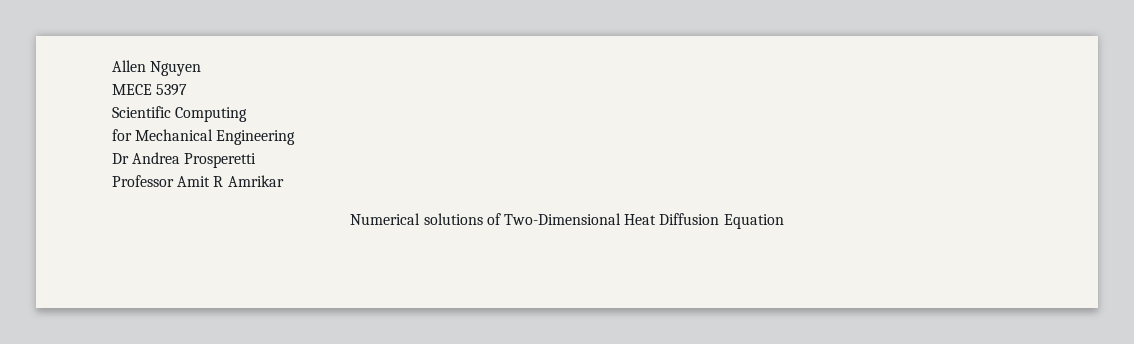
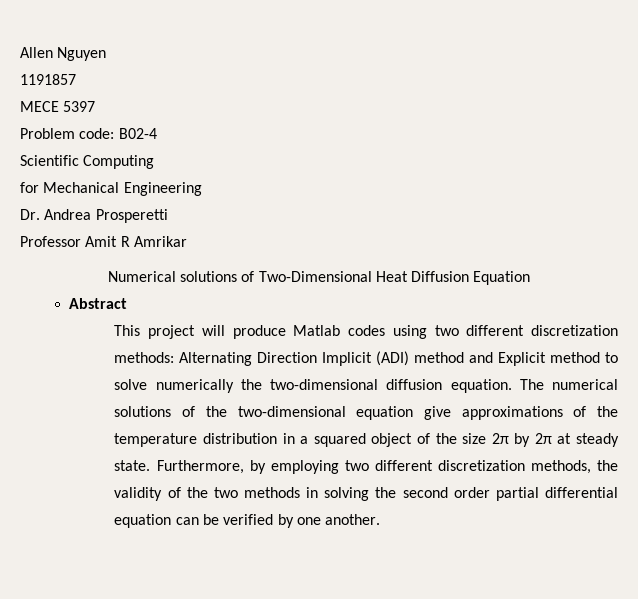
(202, 68) none -> [20,74,76,85] // 1191857
(188, 90) none -> [20,128,157,139] // Problem code: B02-4
[112,153,129,164] Dr -> [20,209,40,220] Dr.
(784, 221) none -> [69,298,128,309] [114,325,619,339] [114,351,618,366] [114,379,618,393] [114,406,619,420] [114,433,620,447] [114,460,619,474] [114,487,618,501] [114,514,381,528] // Abstract // This project will produce Matlab codes using two different discretization methods: Alternating Direction Implicit (ADI) method and Explicit method to solve numerically the two-dimensional diffusion equation. The numerical solutions of the two-dimensional equation give approximations of the temperature distribution in a squared object of the size 2π by 2π at steady state. Furthermore, by employing two different discretization methods, the validity of the two methods in solving the second order partial differential equation can be verified by one another.

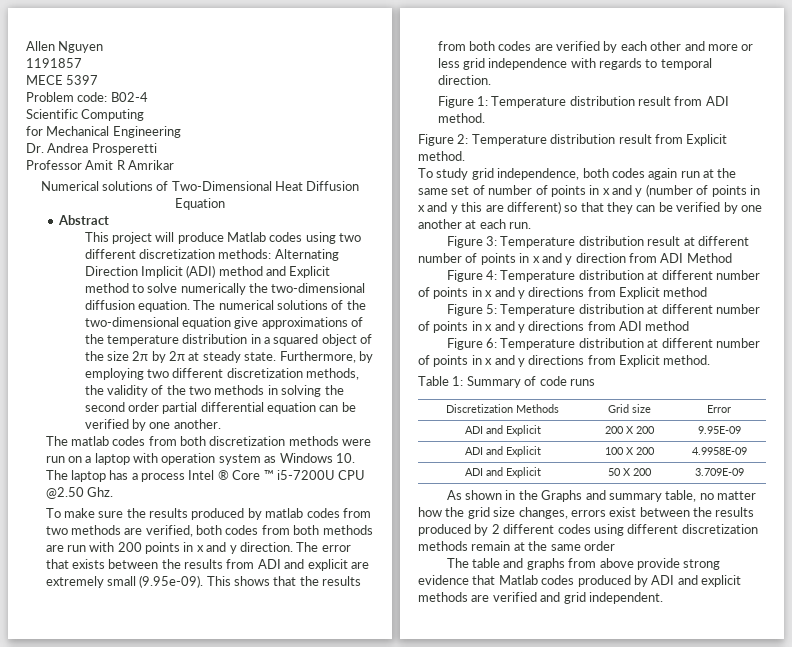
(381, 519) none -> [45,436,372,446] [45,453,355,465] [45,470,366,482] [45,487,113,499] [45,508,371,520] [45,525,373,537] [45,542,351,554] [45,559,369,571] [45,575,362,588] [437,41,754,53] [437,58,712,70] [437,75,491,85] [437,96,729,108] [437,113,485,123] [418,134,728,146] [418,151,465,161] [418,168,737,180] [418,184,760,197] [418,201,762,214] [418,219,532,229] [446,236,749,248] [418,253,732,265] [446,270,760,282] [418,287,708,299] [446,304,760,316] [418,321,690,333] [446,338,760,350] [418,355,711,367] [418,376,595,388] [446,404,559,413] [608,404,651,413] [707,405,731,413] [464,425,541,436] [605,426,655,434] [697,426,741,434] [464,446,541,457] [605,447,655,455] [691,447,747,455] [464,467,541,478] [608,468,652,476] [694,468,744,476] [446,490,757,502] [418,507,755,519] [418,524,758,536] [418,541,615,551] [446,558,721,570] [418,575,741,587] [418,592,663,604] // The matlab codes from both discretization methods were run on a laptop with operation system as Windows 10. The laptop has a process Intel ® Core ™ i5-7200U CPU @2.50 Ghz. // To make sure the results produced by matlab codes from two methods are verified, both codes from both methods are run with 200 points in x and y direction. The error that exists between the results from ADI and explicit are extremely small (9.95e-09). This shows that the results from both codes are verified by each other and more or less grid independence with regards to temporal direction. // Figure 1: Temperature distribution result from ADI method. // Figure 2: Temperature distribution result from Explicit method. // To study grid independence, both codes again run at the same set of number of points in x and y (number of points in x and y this are different) so that they can be verified by one another at each run. // Figure 3: Temperature distribution result at different number of points in x and y direction from ADI Method // Figure 4: Temperature distribution at different number of points in x and y directions from Explicit method // Figure 5: Temperature distribution at different number of points in x and y directions from ADI method // Figure 6: Temperature distribution at different number of points in x and y directions from Explicit method. // Table 1: Summary of code runs // Discretization Methods | Grid size | Error // ADI and Explicit | 200 X 200 | 9.95E-09 // ADI and Explicit | 100 X 200 | 4.9958E-09 // ADI and Explicit | 50 X 200 | 3.709E-09 // As shown in the Graphs and summary table, no matter how the grid size changes, errors exist between the results produced by 2 different codes using different discretization methods remain at the same order // The table and graphs from above provide strong evidence that Matlab codes produced by ADI and explicit methods are verified and grid independent.

